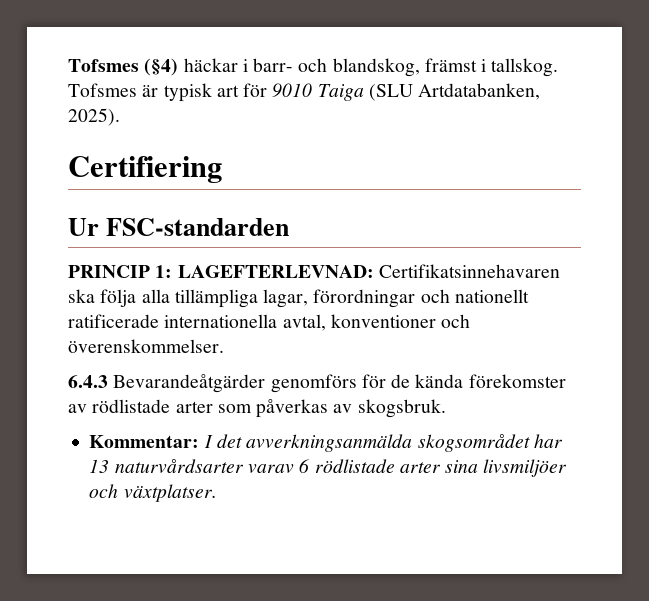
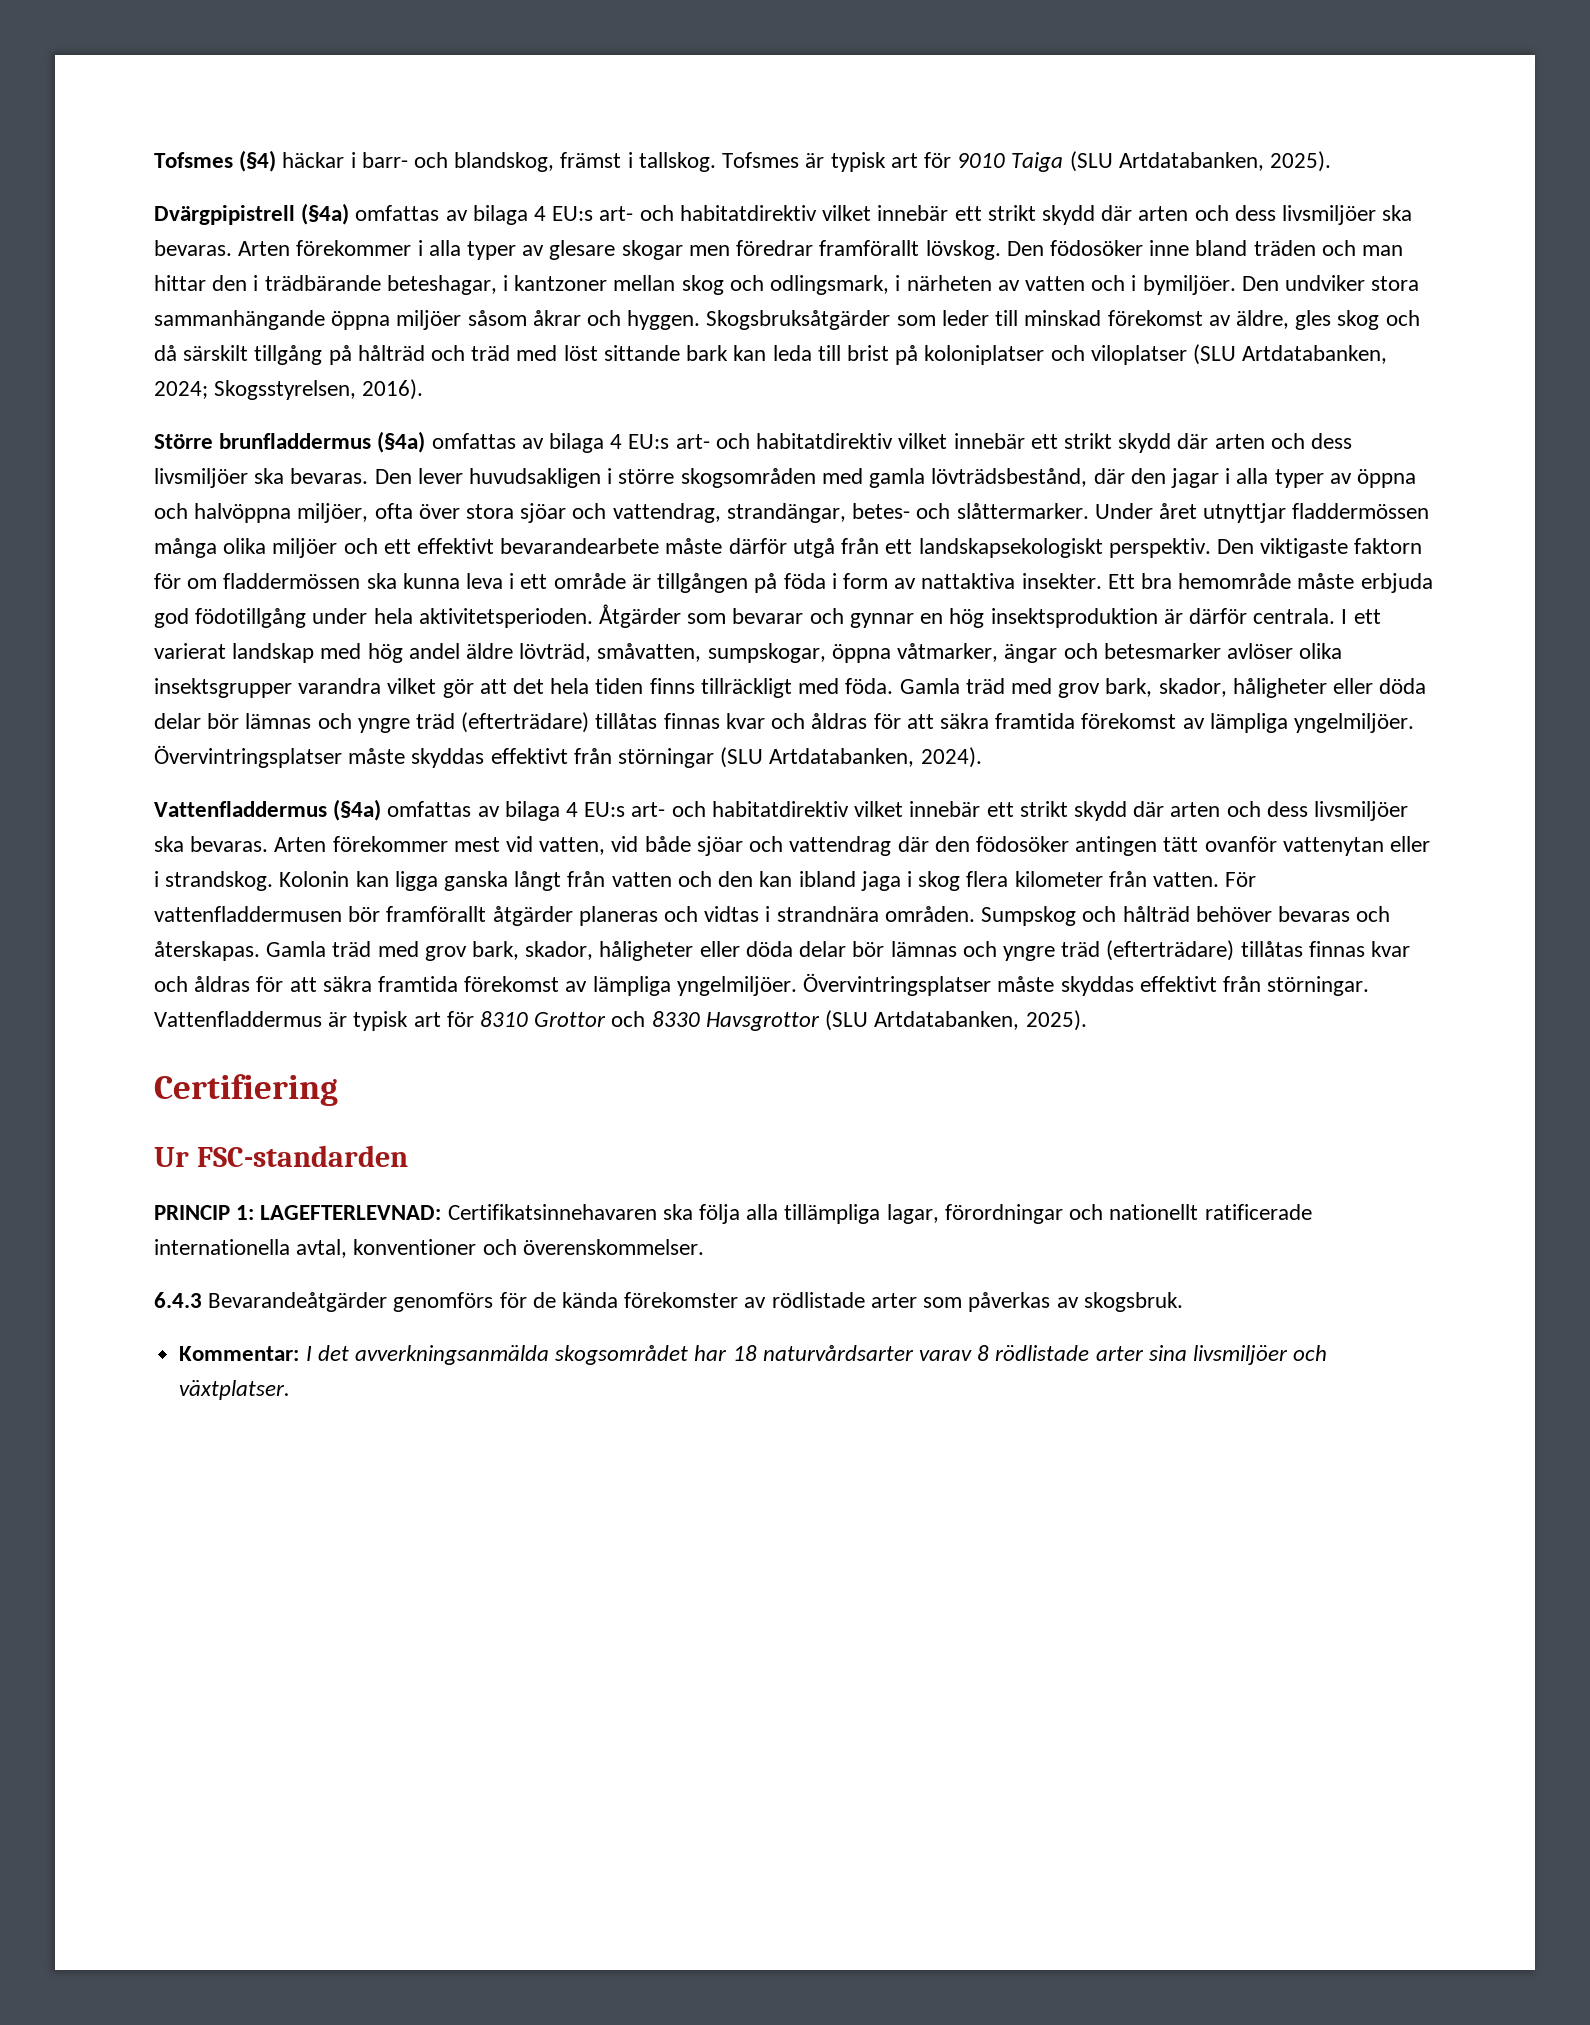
(120, 117) none -> [154,203,1413,225] [154,240,1403,260] [154,275,1420,295] [154,310,1420,330] [154,344,1388,365] [154,379,424,400] [154,431,1352,453] [154,468,1416,488] [154,503,1430,523] [154,538,1423,558] [154,573,1433,593] [154,604,1381,628] [154,643,1343,663] [154,678,1427,698] [154,712,1414,733] [154,745,982,768] [154,799,1408,821] [154,836,1430,856] [154,871,1257,891] [154,906,1391,926] [154,940,1410,961] [154,973,1370,996] [154,1010,1087,1031] // Dvärgpipistrell (§4a) omfattas av bilaga 4 EU:s art- och habitatdirektiv vilket innebär ett strikt skydd där arten och dess livsmiljöer ska bevaras. Arten förekommer i alla typer av glesare skogar men föredrar framförallt lövskog. Den födosöker inne bland träden och man hittar den i trädbärande beteshagar, i kantzoner mellan skog och odlingsmark, i närheten av vatten och i bymiljöer. Den undviker stora sammanhängande öppna miljöer såsom åkrar och hyggen. Skogsbruksåtgärder som leder till minskad förekomst av äldre, gles skog och då särskilt tillgång på hålträd och träd med löst sittande bark kan leda till brist på koloniplatser och viloplatser (SLU Artdatabanken, 2024; Skogsstyrelsen, 2016). // Större brunfladdermus (§4a) omfattas av bilaga 4 EU:s art- och habitatdirektiv vilket innebär ett strikt skydd där arten och dess livsmiljöer ska bevaras. Den lever huvudsakligen i större skogsområden med gamla lövträdsbestånd, där den jagar i alla typer av öppna och halvöppna miljöer, ofta över stora sjöar och vattendrag, strandängar, betes- och slåttermarker. Under året utnyttjar fladdermössen många olika miljöer och ett effektivt bevarandearbete måste därför utgå från ett landskapsekologiskt perspektiv. Den viktigaste faktorn för om fladdermössen ska kunna leva i ett område är tillgången på föda i form av nattaktiva insekter. Ett bra hemområde måste erbjuda god födotillgång under hela aktivitetsperioden. Åtgärder som bevarar och gynnar en hög insektsproduktion är därför centrala. I ett varierat landskap med hög andel äldre lövträd, småvatten, sumpskogar, öppna våtmarker, ängar och betesmarker avlöser olika insektsgrupper varandra vilket gör att det hela tiden finns tillräckligt med föda. Gamla träd med grov bark, skador, håligheter eller döda delar bör lämnas och yngre träd (efterträdare) tillåtas finnas kvar och åldras för att säkra framtida förekomst av lämpliga yngelmiljöer. Övervintringsplatser måste skyddas effektivt från störningar (SLU Artdatabanken, 2024). // Vattenfladdermus (§4a) omfattas av bilaga 4 EU:s art- och habitatdirektiv vilket innebär ett strikt skydd där arten och dess livsmiljöer ska bevaras. Arten förekommer mest vid vatten, vid både sjöar och vattendrag där den födosöker antingen tätt ovanför vattenytan eller i strandskog. Kolonin kan ligga ganska långt från vatten och den kan ibland jaga i skog flera kilometer från vatten. För vattenfladdermusen bör framförallt åtgärder planeras och vidtas i strandnära områden. Sumpskog och hålträd behöver bevaras och återskapas. Gamla träd med grov bark, skador, håligheter eller döda delar bör lämnas och yngre träd (efterträdare) tillåtas finnas kvar och åldras för att säkra framtida förekomst av lämpliga yngelmiljöer. Övervintringsplatser måste skyddas effektivt från störningar. Vattenfladdermus är typisk art för 8310 Grottor och 8330 Havsgrottor (SLU Artdatabanken, 2025).
[89,459,110,473] 13 -> [732,1345,757,1361] 18
[299,459,311,473] 6 -> [977,1345,990,1361] 8

